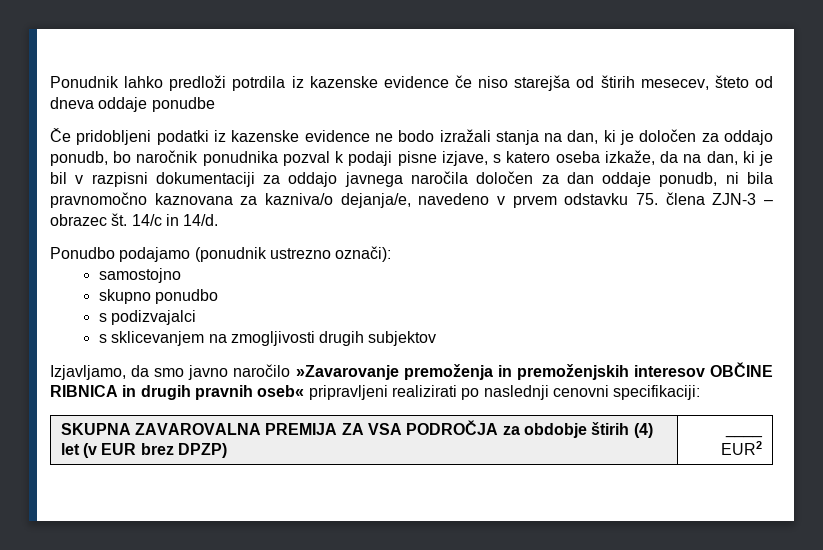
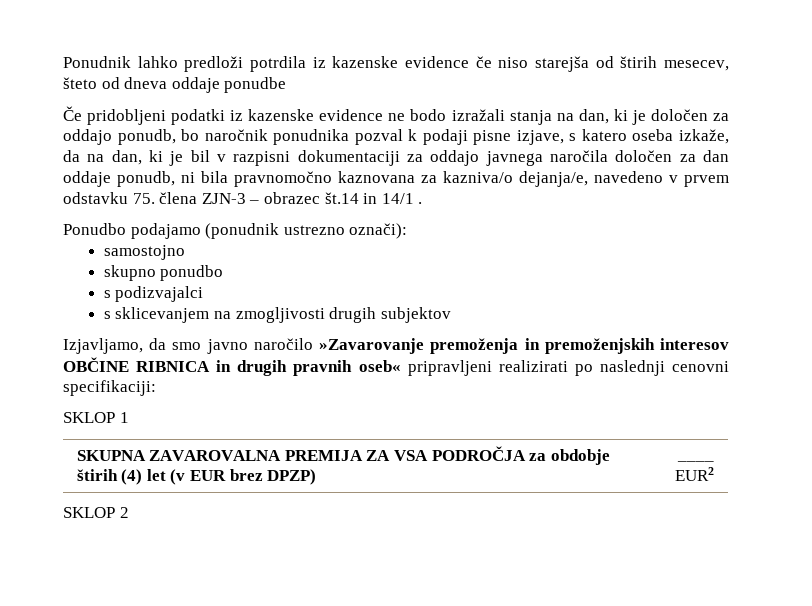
[111,213,219,226] št. 14/c in 14/d. -> [324,192,423,204] št.14 in 14/1 .
(701, 392) none -> [63,412,129,423] // SKLOP 1
(763, 448) none -> [63,507,129,518] // SKLOP 2

